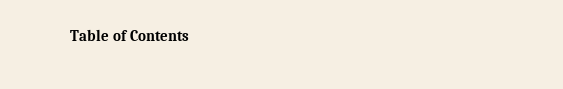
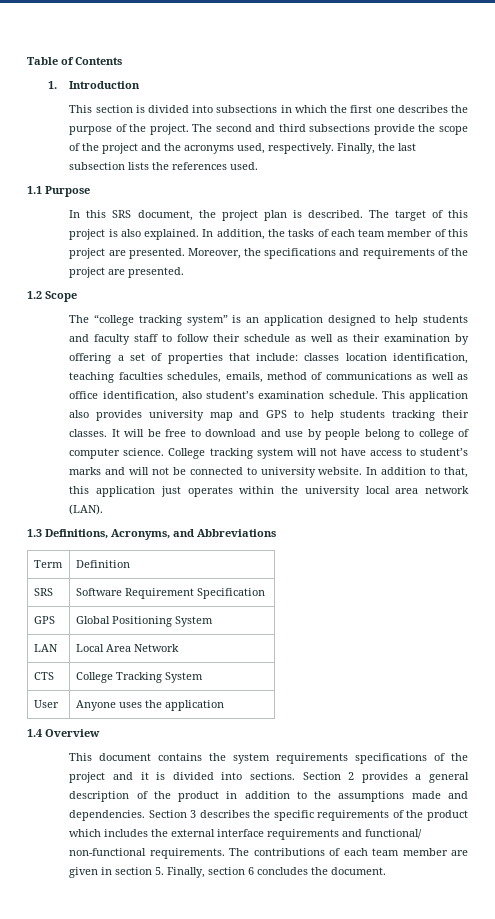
(189, 35) none -> [48,81,141,89] [69,105,468,113] [69,124,468,135] [69,143,417,154] [69,162,259,170] [27,186,90,197] [69,210,469,221] [69,229,468,240] [69,248,468,259] [69,267,185,278] [27,291,77,302] [69,314,468,326] [69,334,469,345] [69,353,468,364] [69,372,468,383] [69,391,468,402] [69,410,469,421] [69,429,469,440] [69,448,468,459] [69,467,468,478] [69,486,469,497] [69,504,104,515] [27,529,276,540] [33,560,63,568] [75,560,130,568] [33,588,53,596] [75,588,265,599] [33,616,55,624] [75,616,213,627] [33,644,58,652] [75,644,179,652] [33,672,54,680] [75,672,203,683] [33,700,59,708] [75,700,224,711] [27,729,100,737] [69,753,468,764] [69,772,470,783] [69,791,468,802] [69,810,469,821] [69,829,423,840] [69,848,469,859] [69,867,387,878] // 1. Introduction // This section is divided into subsections in which the first one describes the purpose of the project. The second and third subsections provide the scope of the project and the acronyms used, respectively. Finally, the last subsection lists the references used. // 1.1 Purpose // In this SRS document, the project plan is described. The target of this project is also explained. In addition, the tasks of each team member of this project are presented. Moreover, the specifications and requirements of the project are presented. // 1.2 Scope // The “college tracking system” is an application designed to help students and faculty staff to follow their schedule as well as their examination by offering a set of properties that include: classes location identification, teaching faculties schedules, emails, method of communications as well as office identification, also student’s examination schedule. This application also provides university map and GPS to help students tracking their classes. It will be free to download and use by people belong to college of computer science. College tracking system will not have access to student’s marks and will not be connected to university website. In addition to that, this application just operates within the university local area network (LAN). // 1.3 Definitions, Acronyms, and Abbreviations // Term | Definition // SRS | Software Requirement Specification // GPS | Global Positioning System // LAN | Local Area Network // CTS | College Tracking System // User | Anyone uses the application // 1.4 Overview // This document contains the system requirements specifications of the project and it is divided into sections. Section 2 provides a general description of the product in addition to the assumptions made and dependencies. Section 3 describes the specific requirements of the product which includes the external interface requirements and functional/ non-functional requirements. The contributions of each team member are given in section 5. Finally, section 6 concludes the document.

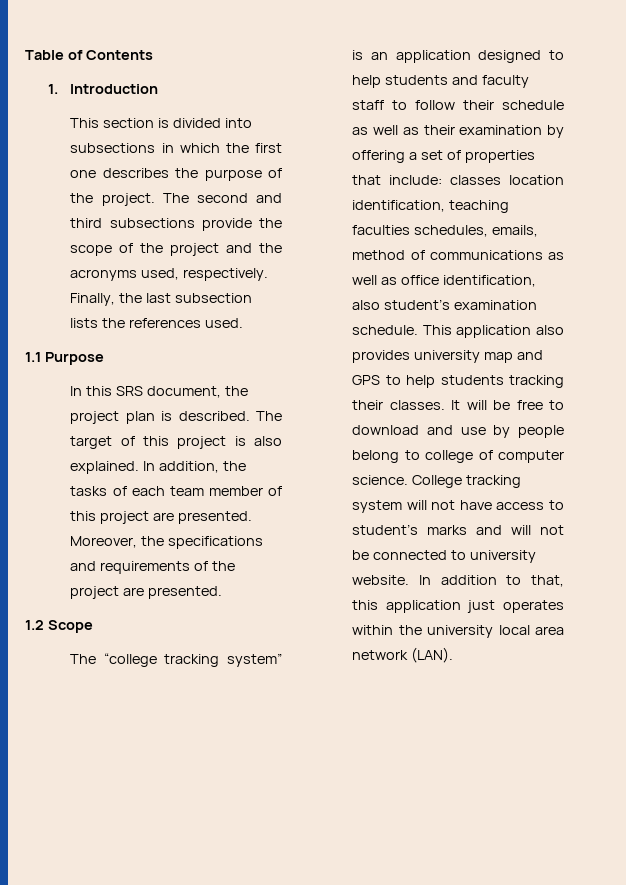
[27,529,276,540] [33,560,63,568] [75,560,130,568] [33,588,53,596] [75,588,265,599] [33,616,55,624] [75,616,213,627] [33,644,58,652] [75,644,179,652] [33,672,54,680] [75,672,203,683] [33,700,59,708] [75,700,224,711] [27,729,100,737] [69,753,468,764] [69,772,470,783] [69,791,468,802] [69,810,469,821] [69,829,423,840] [69,848,469,859] [69,867,387,878] // 1.3 Definitions, Acronyms, and Abbreviations // Term | Definition // SRS | Software Requirement Specification // GPS | Global Positioning System // LAN | Local Area Network // CTS | College Tracking System // User | Anyone uses the application // 1.4 Overview // This document contains the system requirements specifications of the project and it is divided into sections. Section 2 provides a general description of the product in addition to the assumptions made and dependencies. Section 3 describes the specific requirements of the product which includes the external interface requirements and functional/ non-functional requirements. The contributions of each team member are given in section 5. Finally, section 6 concludes the document. -> (454, 655) none

